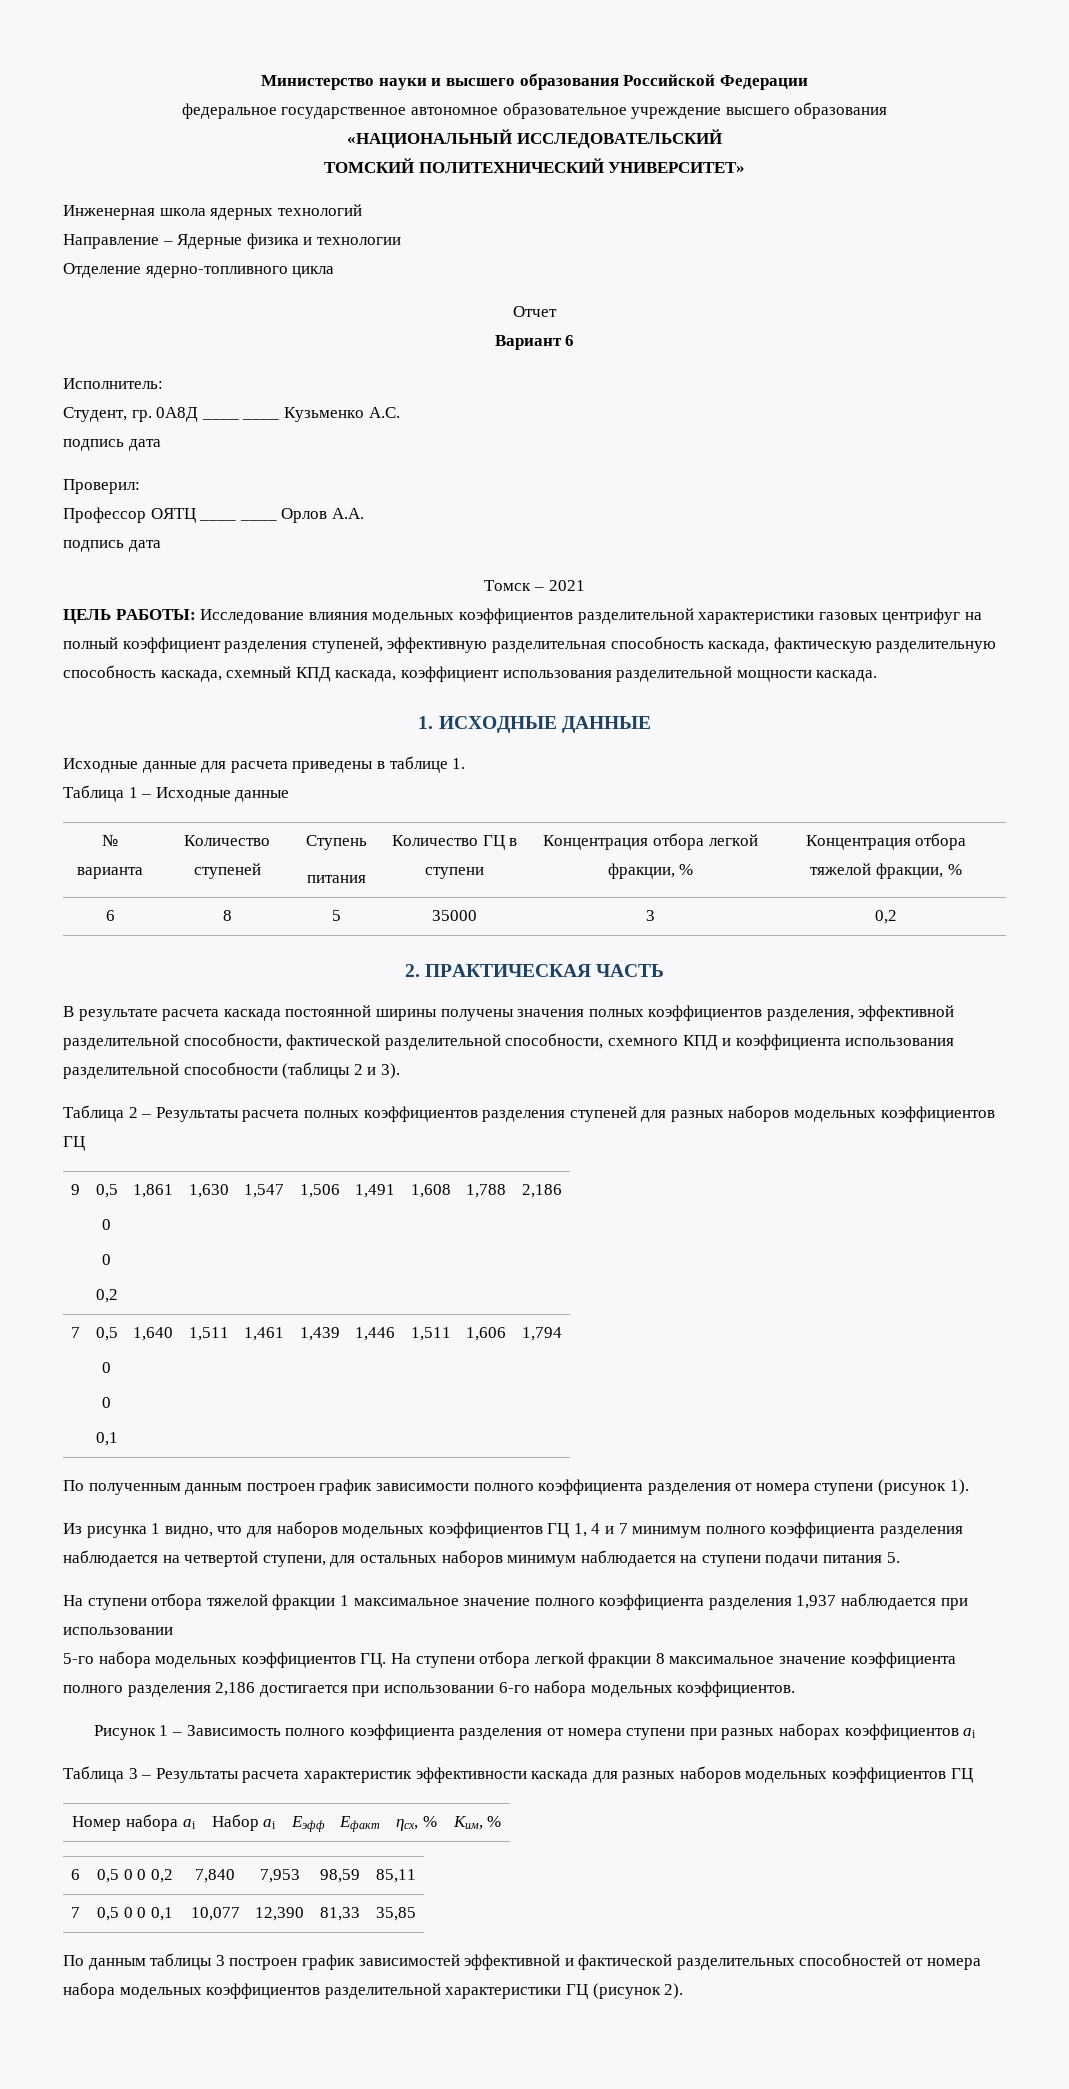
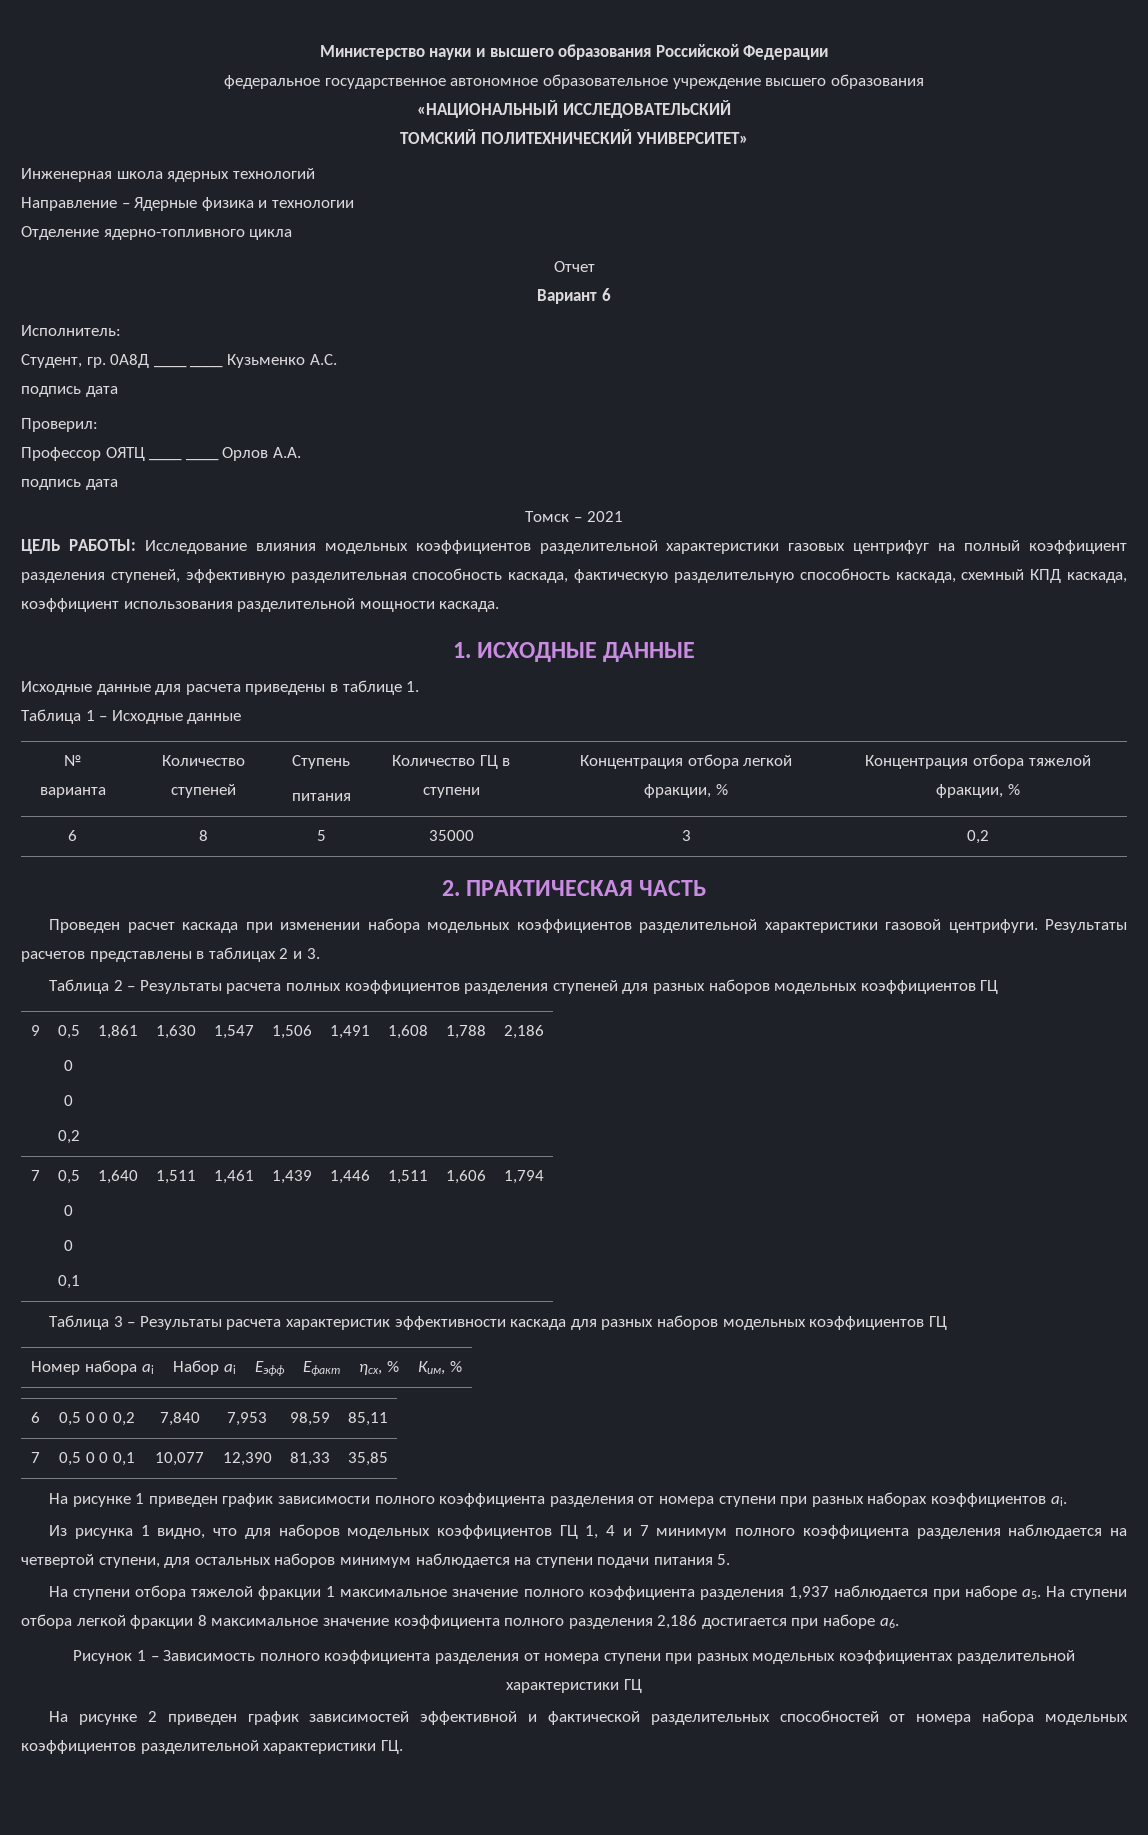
[63,1005,955,1021] [63,1033,955,1050] [63,1062,351,1079] В результате расчета каскада постоянной ширины получены значения полных коэффициентов разделения, эффективной разделительной способности, фактической разделительной способности, схемного КПД и коэффициента использования разделительной способности (таблицы -> [49,918,1127,933] [21,947,276,962] Проведен расчет каскада при изменении набора модельных коэффициентов разделительной характеристики газовой центрифуги. Результаты расчетов представлены в таблицах
[380,1063,400,1079] 3). -> [306,948,320,959] 3.
[63,1479,969,1495] [63,1521,964,1538] [63,1550,900,1567] [63,1593,968,1610] [63,1627,173,1635] [63,1651,956,1668] [63,1680,796,1697] [93,1723,977,1740] // По полученным данным построен график зависимости полного коэффициента разделения от номера ступени (рисунок 1). // Из рисунка 1 видно, что для наборов модельных коэффициентов ГЦ 1, 4 и 7 минимум полного коэффициента разделения наблюдается на четвертой ступени, для остальных наборов минимум наблюдается на ступени подачи питания 5. // На ступени отбора тяжелой фракции 1 максимальное значение полного коэффициента разделения 1,937 наблюдается при использовании // 5-го набора модельных коэффициентов ГЦ. На ступени отбора легкой фракции 8 максимальное значение коэффициента полного разделения 2,186 достигается при использовании 6-го набора модельных коэффициентов. // Рисунок 1 – Зависимость полного коэффициента разделения от номера ступени при разных наборах коэффициентов ai -> (544, 1177) none
[63,1953,298,1970] По данным таблицы 3 построен -> [49,1492,1067,1507] [49,1524,1128,1539] [21,1553,731,1568] [49,1585,1127,1600] [21,1614,899,1629] [73,1650,1075,1664] [506,1679,642,1693] [49,1711,237,1725] На рисунке 1 приведен график зависимости полного коэффициента разделения от номера ступени при разных наборах коэффициентов ai. // Из рисунка 1 видно, что для наборов модельных коэффициентов ГЦ 1, 4 и 7 минимум полного коэффициента разделения наблюдается на четвертой ступени, для остальных наборов минимум наблюдается на ступени подачи питания 5. // На ступени отбора тяжелой фракции 1 максимальное значение полного коэффициента разделения 1,937 наблюдается при наборе a5. На ступени отбора легкой фракции 8 максимальное значение коэффициента полного разделения 2,186 достигается при наборе a6. // Рисунок 1 – Зависимость полного коэффициента разделения от номера ступени при разных модельных коэффициентах разделительной характеристики ГЦ // На рисунке 2 приведен
[565,1983,684,1999] ГЦ (рисунок 2). -> [380,1740,403,1754] ГЦ.

